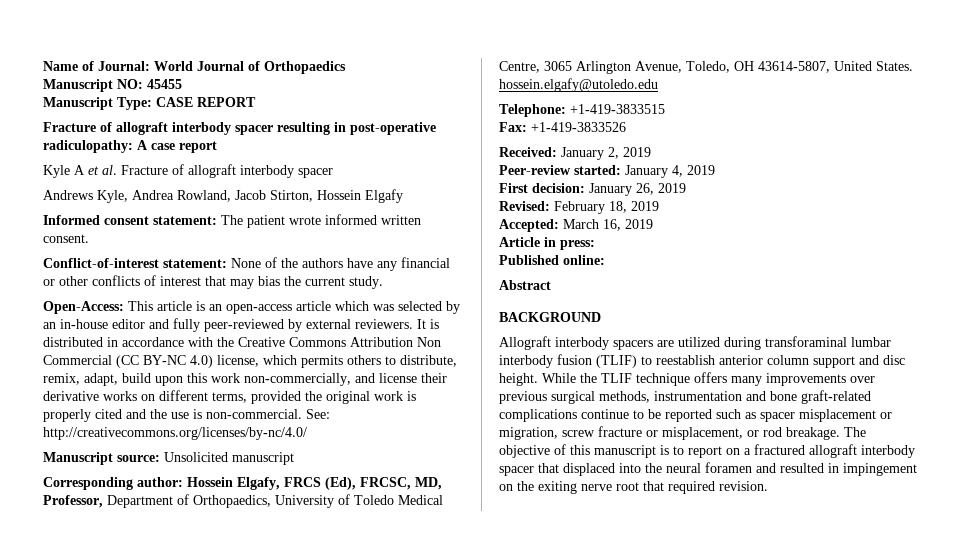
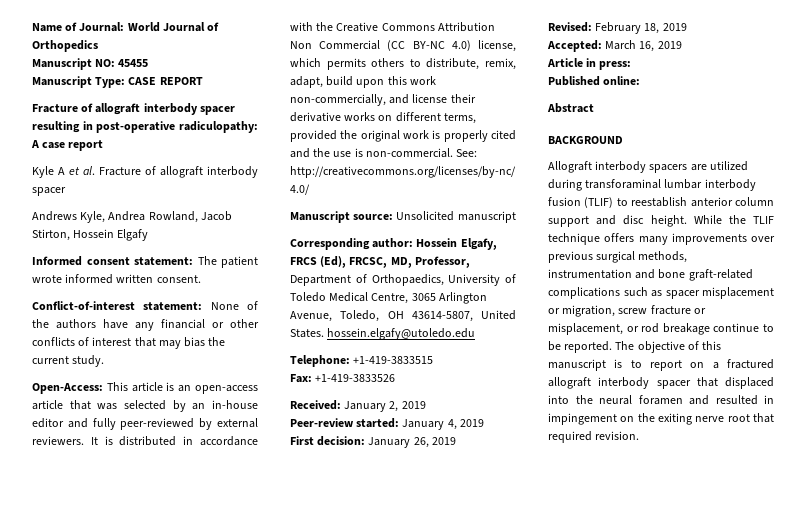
[264,61,346,74] Orthopaedics -> [32,40,98,52] Orthopedics
[335,301,369,311] which -> [69,400,91,410] that
[581,409,712,422] continue to be reported -> (620, 293) none
[786,427,840,440] breakage. -> [662,323,774,335] [548,341,613,353] breakage continue to be reported.

